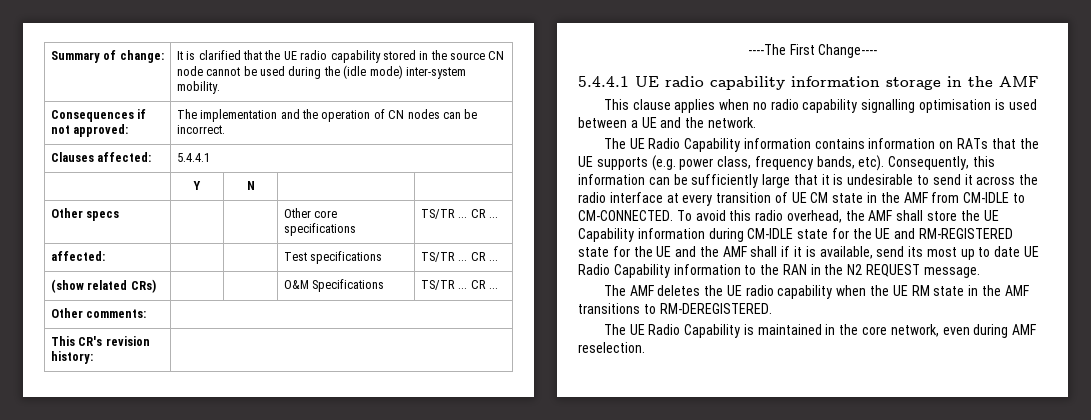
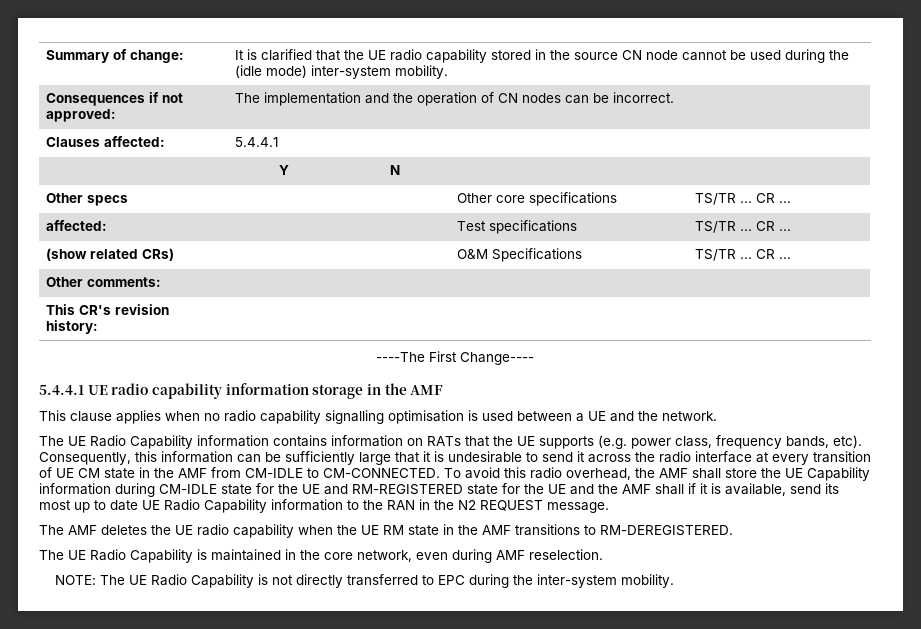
(645, 347) none -> [54,574,674,588] // NOTE: The UE Radio Capability is not directly transferred to EPC during the inter-system mobility.

